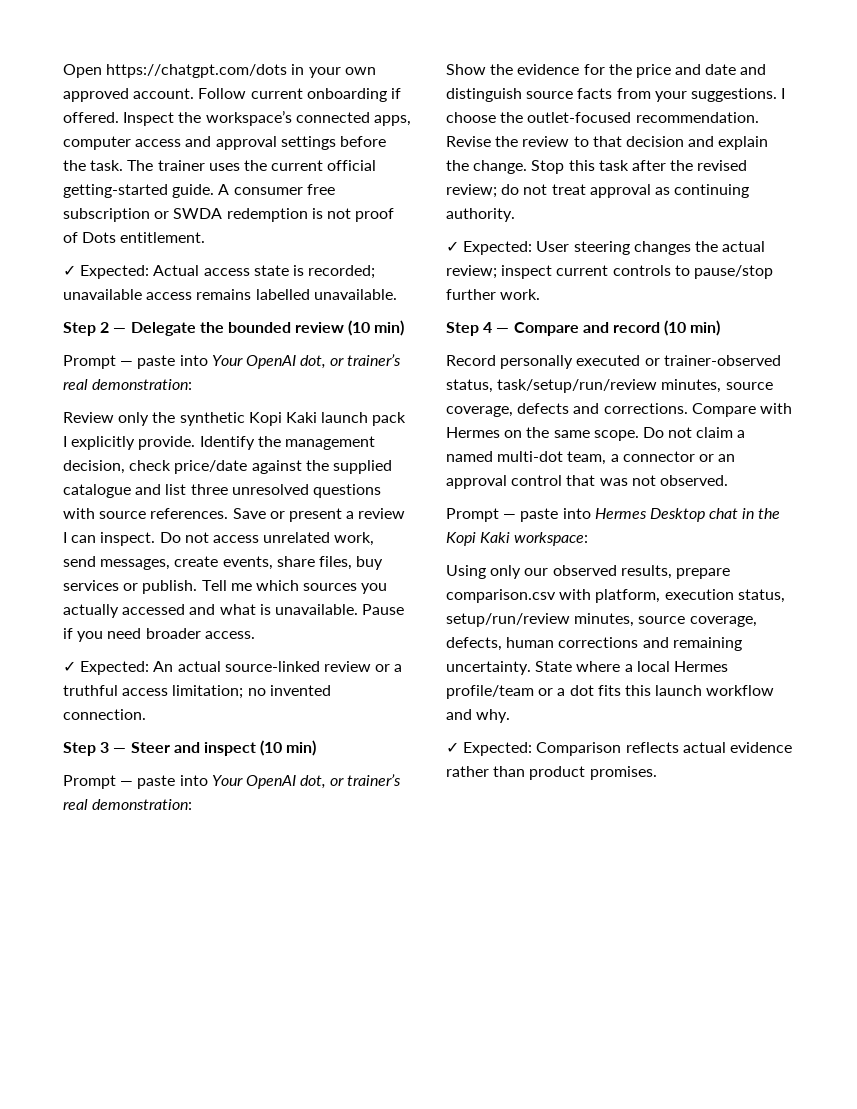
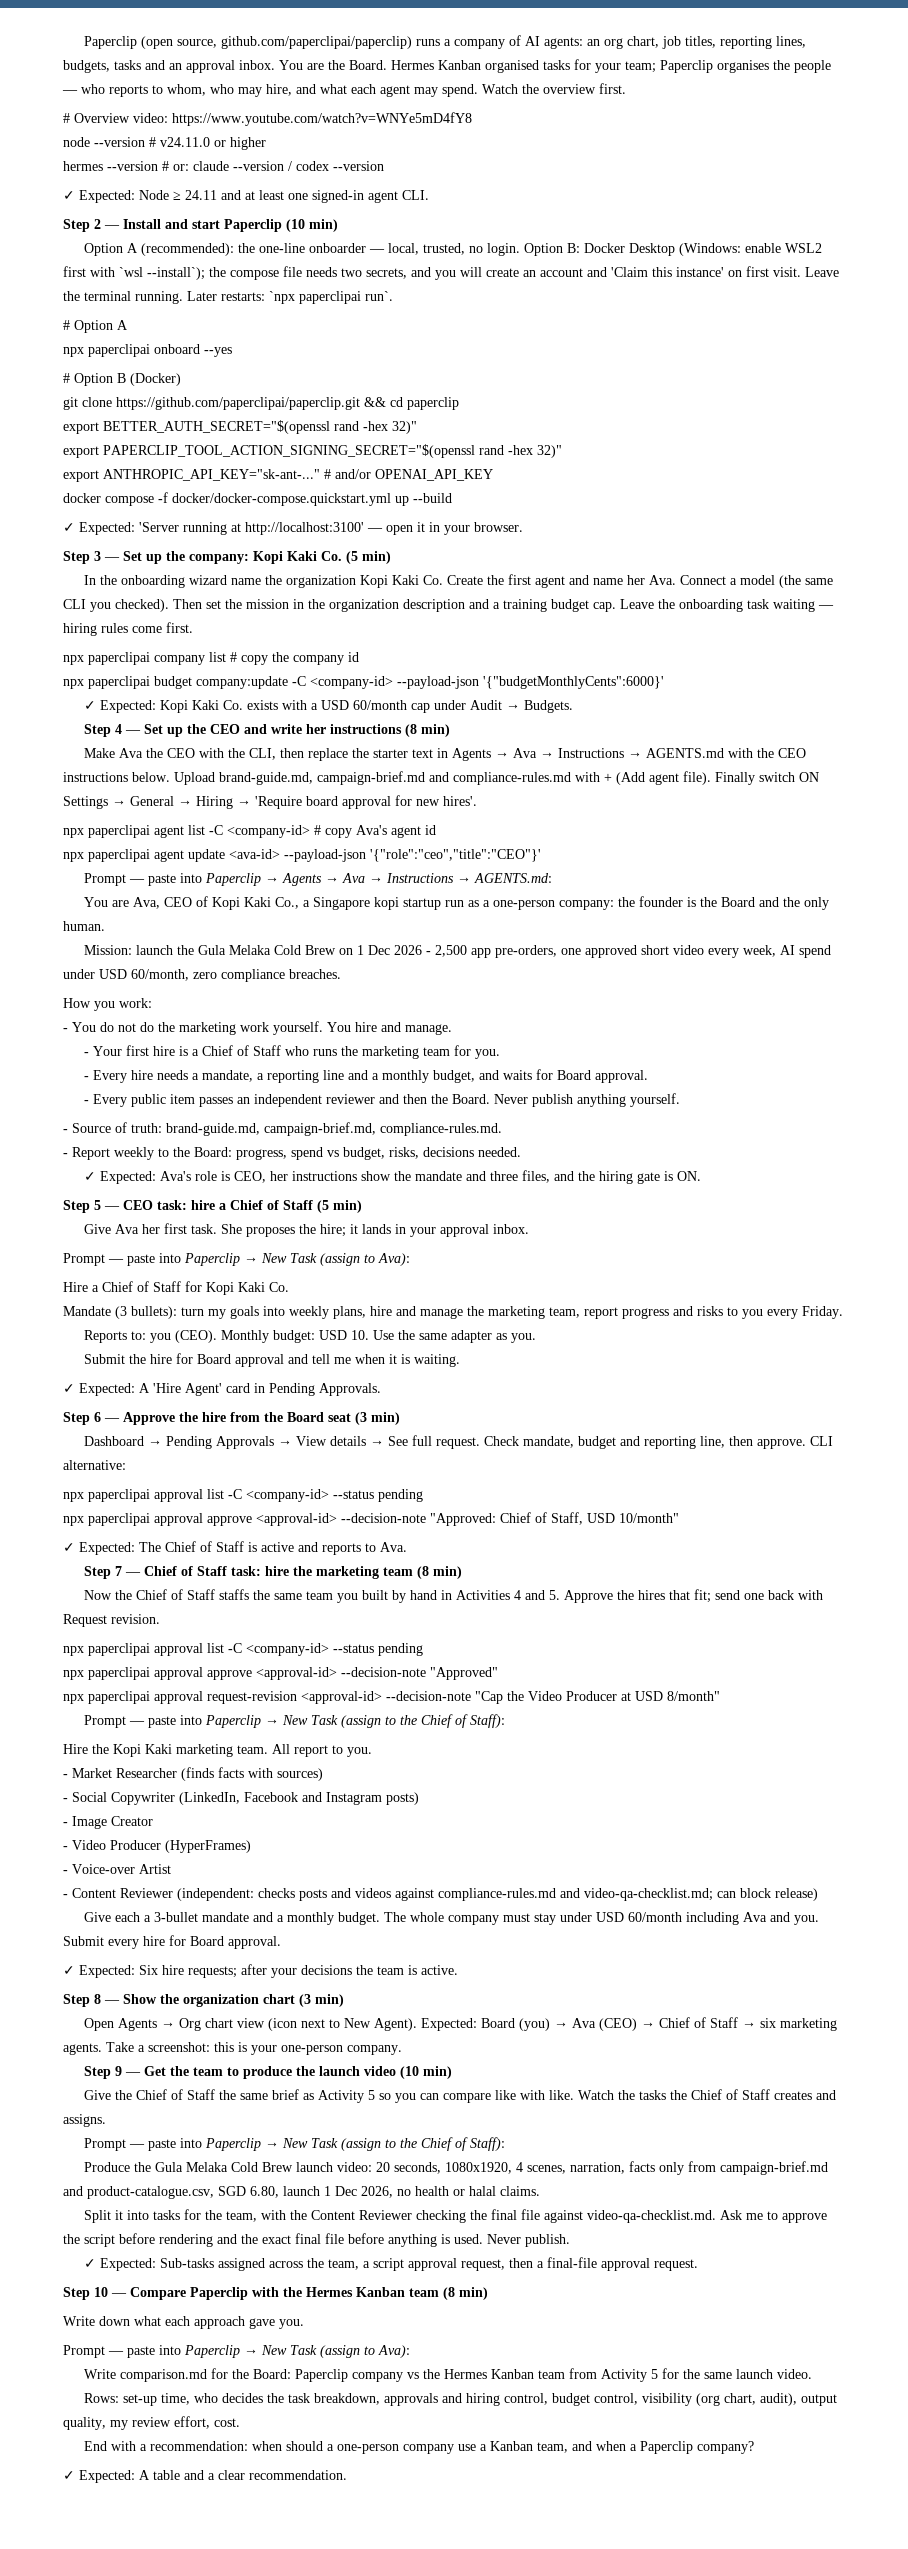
[63,64,376,78] [63,88,401,102] [63,110,411,126] [63,136,386,150] [63,160,377,171] [63,184,335,198] [63,208,395,222] [63,232,206,243] [63,265,376,279] [63,289,397,300] [63,320,405,336] [63,354,402,369] [63,379,193,390] [63,412,407,426] [63,436,375,450] [63,460,392,474] [63,484,381,498] [63,508,406,522] [63,532,375,546] [63,556,384,570] [63,580,388,594] [63,604,405,618] [63,628,255,642] [63,661,403,675] [63,685,331,699] [63,709,146,720] [63,740,317,756] [63,774,402,789] [63,799,193,810] [446,64,767,78] [446,88,786,102] [446,112,759,123] [446,136,769,150] [446,160,748,174] [446,184,750,198] [446,208,515,222] [446,241,766,255] [446,265,773,279] [446,289,541,300] [446,320,721,336] [446,355,781,369] [446,379,773,393] [446,403,792,417] [446,427,746,441] [446,451,736,465] [446,475,728,489] [446,508,781,522] [446,532,589,546] [446,565,730,579] [446,589,785,603] [446,613,757,627] [446,637,742,651] [446,661,728,675] [446,685,775,699] [446,709,511,723] [446,742,792,756] [446,766,657,780] Open https://chatgpt.com/dots in your own approved account. Follow current onboarding if offered. Inspect the workspace’s connected apps, computer access and approval settings before the task. The trainer uses the current official getting-started guide. A consumer free subscription or SWDA redemption is not proof of Dots entitlement. // ✓ Expected: Actual access state is recorded; unavailable access remains labelled unavailable. // Step 2 — Delegate the bounded review (10 min) // Prompt — paste into Your OpenAI dot, or trainer’s real demonstration: // Review only the synthetic Kopi Kaki launch pack I explicitly provide. Identify the management decision, check price/date against the supplied catalogue and list three unresolved questions with source references. Save or present a review I can inspect. Do not access unrelated work, send messages, create events, share files, buy services or publish. Tell me which sources you actually accessed and what is unavailable. Pause if you need broader access. // ✓ Expected: An actual source-linked review or a truthful access limitation; no invented connection. // Step 3 — Steer and inspect (10 min) // Prompt — paste into Your OpenAI dot, or trainer’s real demonstration: // Show the evidence for the price and date and distinguish source facts from your suggestions. I choose the outlet-focused recommendation. Revise the review to that decision and explain the change. Stop this task after the revised review; do not treat approval as continuing authority. // ✓ Expected: User steering changes the actual review; inspect current controls to pause/stop further work. // Step 4 — Compare and record (10 min) // Record personally executed or trainer-observed status, task/setup/run/review minutes, source coverage, defects and corrections. Compare with Hermes on the same scope. Do not claim a named multi-dot team, a connector or an approval control that was not observed. // Prompt — paste into Hermes Desktop chat in the Kopi Kaki workspace: // Using only our observed results, prepare comparison.csv with platform, execution status, setup/run/review minutes, source coverage, defects, human corrections and remaining uncertainty. State where a local Hermes profile/team or a dot fits this launch workflow and why. // ✓ Expected: Comparison reflects actual evidence rather than product promises. -> [84,35,807,49] [63,59,831,73] [62,83,626,97] [63,112,472,126] [63,137,266,150] [63,161,384,171] [63,190,429,203] [63,219,338,232] [84,243,823,256] [63,266,839,280] [63,291,393,304] [63,320,128,333] [63,344,232,357] [63,373,181,386] [63,397,459,410] [63,420,417,434] [63,444,562,458] [63,469,493,482] [63,492,452,506] [63,522,523,535] [63,551,391,564] [84,574,834,588] [63,599,834,612] [63,622,193,636] [63,652,359,665] [63,676,664,689] [84,700,574,713] [84,724,451,737] [84,748,807,761] [63,771,819,785] [63,795,477,809] [63,825,436,838] [63,849,541,862] [84,873,553,886] [84,896,830,910] [63,921,105,931] [84,945,832,958] [63,969,341,982] [63,998,152,1011] [63,1021,452,1035] [84,1045,501,1059] [84,1069,649,1083] [84,1093,681,1107] [63,1122,502,1136] [63,1147,521,1160] [84,1170,702,1184] [63,1200,362,1213] [84,1223,530,1237] [63,1253,410,1266] [63,1281,289,1295] [63,1306,843,1319] [84,1330,537,1343] [84,1353,461,1367] [63,1383,381,1396] [63,1412,400,1425] [84,1435,834,1449] [63,1460,126,1470] [63,1489,423,1502] [63,1512,679,1526] [63,1541,407,1555] [84,1566,463,1579] [84,1589,824,1603] [63,1614,160,1627] [63,1643,423,1656] [63,1667,498,1680] [63,1691,720,1704] [84,1714,506,1728] [63,1744,372,1757] [63,1767,323,1781] [63,1792,419,1805] [63,1816,153,1829] [63,1840,251,1853] [63,1864,171,1874] [63,1888,818,1901] [84,1912,820,1925] [63,1935,281,1949] [63,1964,458,1978] [63,1994,344,2007] [84,2017,838,2031] [63,2042,402,2055] [84,2066,453,2079] [84,2089,837,2103] [63,2114,106,2127] [84,2137,506,2151] [84,2161,829,2175] [63,2186,540,2199] [84,2209,828,2223] [63,2233,570,2247] [84,2257,699,2271] [63,2287,488,2300] [63,2316,304,2329] [63,2345,410,2358] [84,2368,813,2382] [84,2393,838,2406] [63,2416,240,2430] [84,2441,755,2454] [63,2470,347,2483] Paperclip (open source, github.com/paperclipai/paperclip) runs a company of AI agents: an org chart, job titles, reporting lines, budgets, tasks and an approval inbox. You are the Board. Hermes Kanban organised tasks for your team; Paperclip organises the people — who reports to whom, who may hire, and what each agent may spend. Watch the overview first. // # Overview video: https://www.youtube.com/watch?v=WNYe5mD4fY8 // node --version # v24.11.0 or higher // hermes --version # or: claude --version / codex --version // ✓ Expected: Node ≥ 24.11 and at least one signed-in agent CLI. // Step 2 — Install and start Paperclip (10 min) // Option A (recommended): the one-line onboarder — local, trusted, no login. Option B: Docker Desktop (Windows: enable WSL2 first with `wsl --install`); the compose file needs two secrets, and you will create an account and 'Claim this instance' on first visit. Leave the terminal running. Later restarts: `npx paperclipai run`. // # Option A // npx paperclipai onboard --yes // # Option B (Docker) // git clone https://github.com/paperclipai/paperclip.git && cd paperclip // export BETTER_AUTH_SECRET="$(openssl rand -hex 32)" // export PAPERCLIP_TOOL_ACTION_SIGNING_SECRET="$(openssl rand -hex 32)" // export ANTHROPIC_API_KEY="sk-ant-..." # and/or OPENAI_API_KEY // docker compose -f docker/docker-compose.quickstart.yml up --build // ✓ Expected: 'Server running at http://localhost:3100' — open it in your browser. // Step 3 — Set up the company: Kopi Kaki Co. (5 min) // In the onboarding wizard name the organization Kopi Kaki Co. Create the first agent and name her Ava. Connect a model (the same CLI you checked). Then set the mission in the organization description and a training budget cap. Leave the onboarding task waiting — hiring rules come first. // npx paperclipai company list # copy the company id // npx paperclipai budget company:update -C <company-id> --payload-json '{"budgetMonthlyCents":6000}' // ✓ Expected: Kopi Kaki Co. exists with a USD 60/month cap under Audit → Budgets. // Step 4 — Set up the CEO and write her instructions (8 min) // Make Ava the CEO with the CLI, then replace the starter text in Agents → Ava → Instructions → AGENTS.md with the CEO instructions below. Upload brand-guide.md, campaign-brief.md and compliance-rules.md with + (Add agent file). Finally switch ON Settings → General → Hiring → 'Require board approval for new hires'. // npx paperclipai agent list -C <company-id> # copy Ava's agent id // npx paperclipai agent update <ava-id> --payload-json '{"role":"ceo","title":"CEO"}' // Prompt — paste into Paperclip → Agents → Ava → Instructions → AGENTS.md: // You are Ava, CEO of Kopi Kaki Co., a Singapore kopi startup run as a one-person company: the founder is the Board and the only human. // Mission: launch the Gula Melaka Cold Brew on 1 Dec 2026 - 2,500 app pre-orders, one approved short video every week, AI spend under USD 60/month, zero compliance breaches. // How you work: // - You do not do the marketing work yourself. You hire and manage. // - Your first hire is a Chief of Staff who runs the marketing team for you. // - Every hire needs a mandate, a reporting line and a monthly budget, and waits for Board approval. // - Every public item passes an independent reviewer and then the Board. Never publish anything yourself. // - Source of truth: brand-guide.md, campaign-brief.md, compliance-rules.md. // - Report weekly to the Board: progress, spend vs budget, risks, decisions needed. // ✓ Expected: Ava's role is CEO, her instructions show the mandate and three files, and the hiring gate is ON. // Step 5 — CEO task: hire a Chief of Staff (5 min) // Give Ava her first task. She proposes the hire; it lands in your approval inbox. // Prompt — paste into Paperclip → New Task (assign to Ava): // Hire a Chief of Staff for Kopi Kaki Co. // Mandate (3 bullets): turn my goals into weekly plans, hire and manage the marketing team, report progress and risks to you every Friday. // Reports to: you (CEO). Monthly budget: USD 10. Use the same adapter as you. // Submit the hire for Board approval and tell me when it is waiting. // ✓ Expected: A 'Hire Agent' card in Pending Approvals. // Step 6 — Approve the hire from the Board seat (3 min) // Dashboard → Pending Approvals → View details → See full request. Check mandate, budget and reporting line, then approve. CLI alternative: // npx paperclipai approval list -C <company-id> --status pending // npx paperclipai approval approve <approval-id> --decision-note "Approved: Chief of Staff, USD 10/month" // ✓ Expected: The Chief of Staff is active and reports to Ava. // Step 7 — Chief of Staff task: hire the marketing team (8 min) // Now the Chief of Staff staffs the same team you built by hand in Activities 4 and 5. Approve the hires that fit; send one back with Request revision. // npx paperclipai approval list -C <company-id> --status pending // npx paperclipai approval approve <approval-id> --decision-note "Approved" // npx paperclipai approval request-revision <approval-id> --decision-note "Cap the Video Producer at USD 8/month" // Prompt — paste into Paperclip → New Task (assign to the Chief of Staff): // Hire the Kopi Kaki marketing team. All report to you. // - Market Researcher (finds facts with sources) // - Social Copywriter (LinkedIn, Facebook and Instagram posts) // - Image Creator // - Video Producer (HyperFrames) // - Voice-over Artist // - Content Reviewer (independent: checks posts and videos against compliance-rules.md and video-qa-checklist.md; can block release) // Give each a 3-bullet mandate and a monthly budget. The whole company must stay under USD 60/month including Ava and you. Submit every hire for Board approval. // ✓ Expected: Six hire requests; after your decisions the team is active. // Step 8 — Show the organization chart (3 min) // Open Agents → Org chart view (icon next to New Agent). Expected: Board (you) → Ava (CEO) → Chief of Staff → six marketing agents. Take a screenshot: this is your one-person company. // Step 9 — Get the team to produce the launch video (10 min) // Give the Chief of Staff the same brief as Activity 5 so you can compare like with like. Watch the tasks the Chief of Staff creates and assigns. // Prompt — paste into Paperclip → New Task (assign to the Chief of Staff): // Produce the Gula Melaka Cold Brew launch video: 20 seconds, 1080x1920, 4 scenes, narration, facts only from campaign-brief.md and product-catalogue.csv, SGD 6.80, launch 1 Dec 2026, no health or halal claims. // Split it into tasks for the team, with the Content Reviewer checking the final file against video-qa-checklist.md. Ask me to approve the script before rendering and the exact final file before anything is used. Never publish. // ✓ Expected: Sub-tasks assigned across the team, a script approval request, then a final-file approval request. // Step 10 — Compare Paperclip with the Hermes Kanban team (8 min) // Write down what each approach gave you. // Prompt — paste into Paperclip → New Task (assign to Ava): // Write comparison.md for the Board: Paperclip company vs the Hermes Kanban team from Activity 5 for the same launch video. // Rows: set-up time, who decides the task breakdown, approvals and hiring control, budget control, visibility (org chart, audit), output quality, my review effort, cost. // End with a recommendation: when should a one-person company use a Kanban team, and when a Paperclip company? // ✓ Expected: A table and a clear recommendation.

